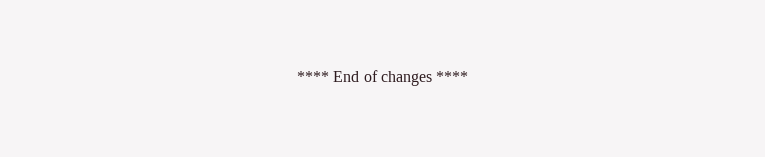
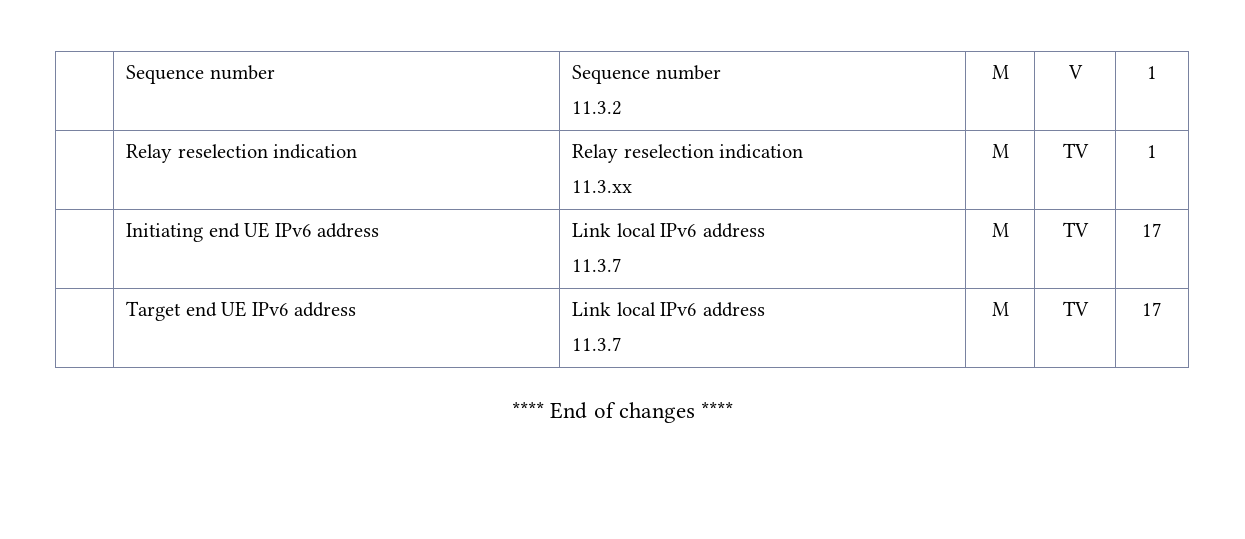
(296, 76) none -> [126,65,275,84] [572,65,721,84] [572,101,623,115] [991,65,1009,79] [1067,65,1083,79] [1147,66,1157,79] [126,144,358,163] [572,144,804,163] [572,180,633,193] [991,144,1009,158] [1062,143,1089,158] [1147,145,1157,158] [126,222,380,242] [572,223,765,238] [572,258,623,272] [991,223,1009,237] [1062,222,1089,237] [1142,223,1162,237] [126,301,357,321] [572,302,765,317] [572,337,623,351] [991,302,1009,316] [1062,301,1089,316] [1142,302,1162,316] | Sequence number | Sequence number // 11.3.2 | M | V | 1 // | Relay reselection indication | Relay reselection indication // 11.3.xx | M | TV | 1 // | Initiating end UE IPv6 address | Link local IPv6 address // 11.3.7 | M | TV | 17 // | Target end UE IPv6 address | Link local IPv6 address // 11.3.7 | M | TV | 17 //

